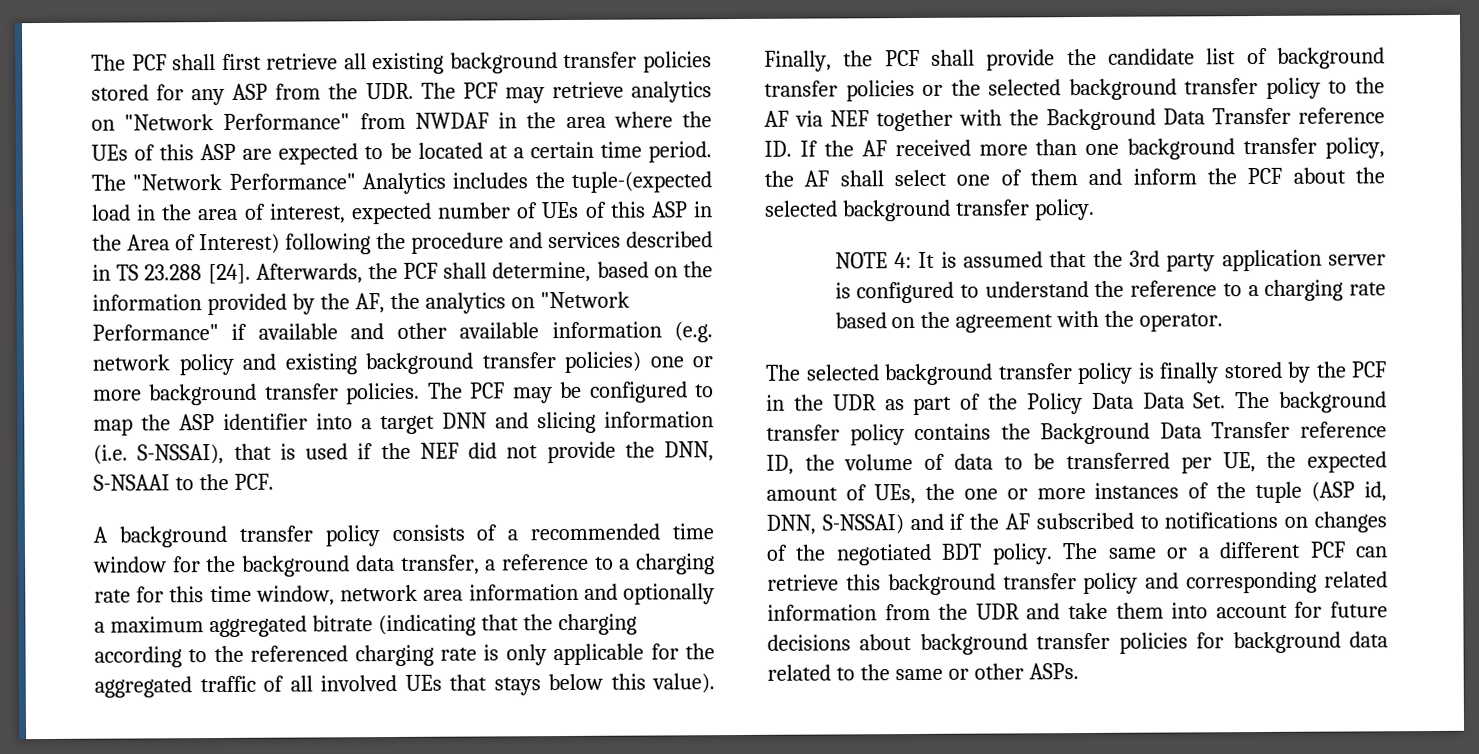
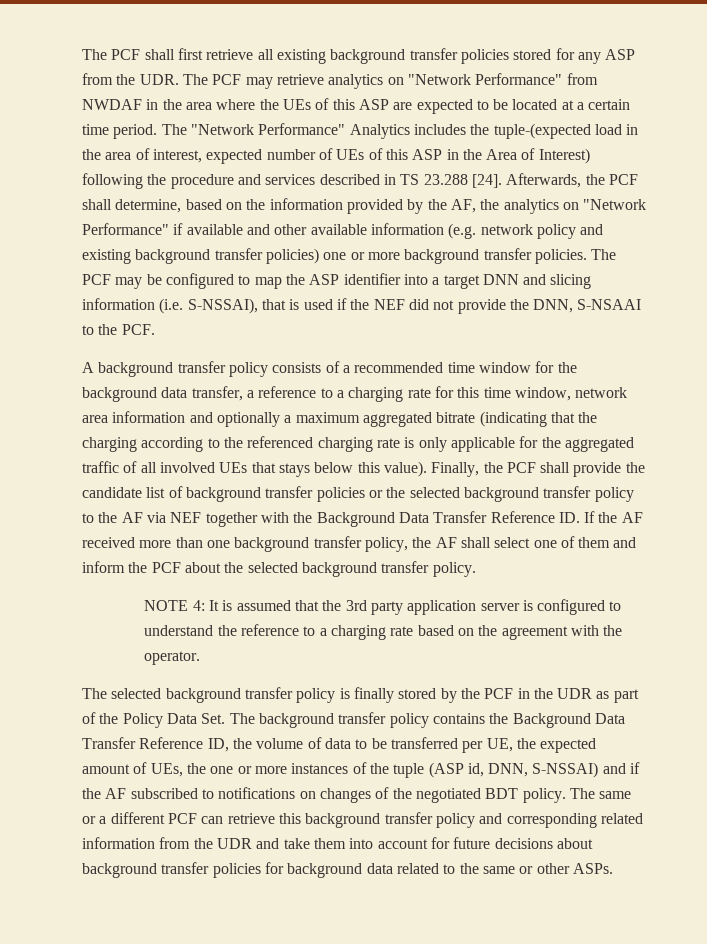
[1298,107,1385,124] reference -> [490,511,555,523] Reference
[1142,392,1185,409] Data -> (197, 718) none
[1300,421,1387,438] reference -> [139,737,204,749] Reference

